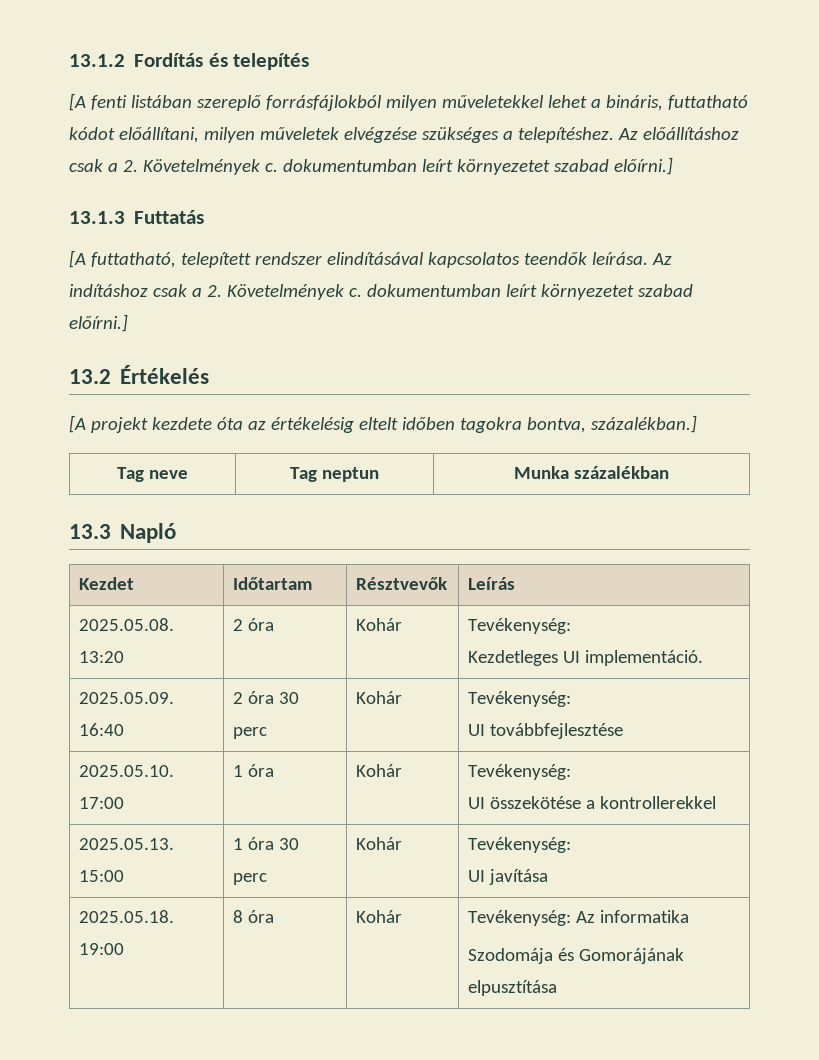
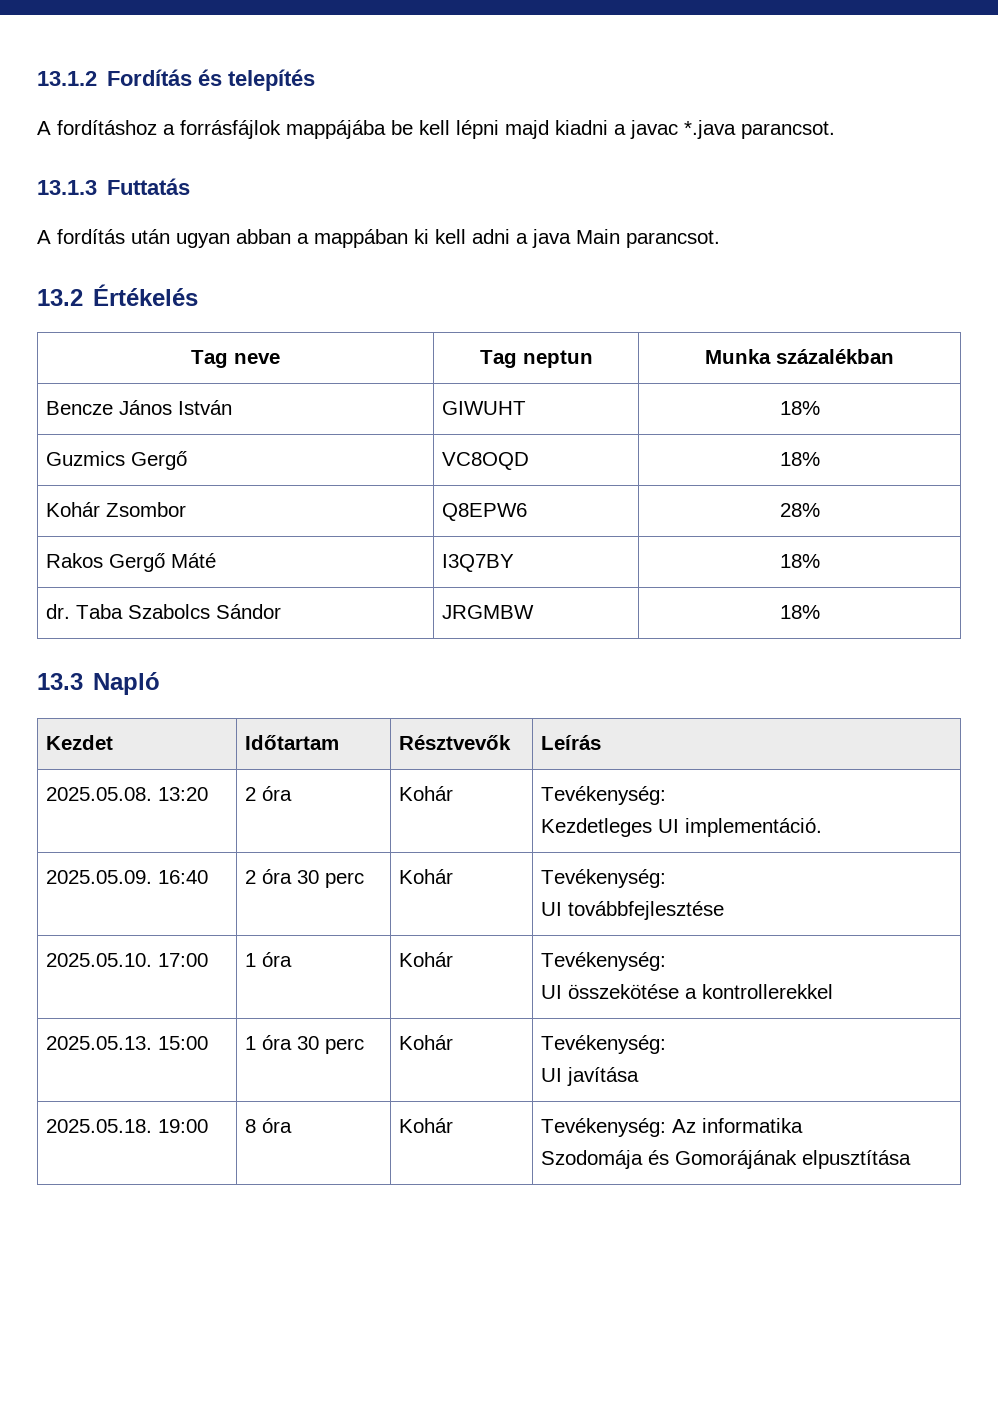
[69,93,748,111] [69,127,739,143] [69,157,673,175] [69,210,205,224] [69,250,672,268] [69,284,693,300] [69,314,128,332] [69,365,210,384] [69,415,697,433] [A fenti listában szereplő forrásfájlokból milyen műveletekkel lehet a bináris, futtatható kódot előállítani, milyen műveletek elvégzése szükséges a telepítéshez. Az előállításhoz csak a 2. Követelmények c. dokumentumban leírt környezetet szabad előírni.] // 13.1.3 Futtatás // [A futtatható, telepített rendszer elindításával kapcsolatos teendők leírása. Az indításhoz csak a 2. Követelmények c. dokumentumban leírt környezetet szabad előírni.] // 13.2 Értékelés // [A projekt kezdete óta az értékelésig eltelt időben tagokra bontva, százalékban.] -> [37,120,835,139] [37,178,191,195] [37,229,720,248] [37,284,199,306] A fordításhoz a forrásfájlok mappájába be kell lépni majd kiadni a javac *.java parancsot. // 13.1.3 Futtatás // A fordítás után ugyan abban a mappában ki kell adni a java Main parancsot. // 13.2 Értékelés
(669, 472) none -> [46,400,233,415] [442,401,527,415] [779,401,820,415] [46,451,188,470] [442,452,530,470] [779,452,820,466] [46,502,187,517] [442,503,528,521] [779,503,820,517] [46,553,217,572] [442,554,515,572] [779,554,820,568] [46,604,282,619] [442,605,535,619] [779,605,820,619] // Bencze János István | GIWUHT | 18% // Guzmics Gergő | VC8OQD | 18% // Kohár Zsombor | Q8EPW6 | 28% // Rakos Gergő Máté | I3Q7BY | 18% // dr. Taba Szabolcs Sándor | JRGMBW | 18%

